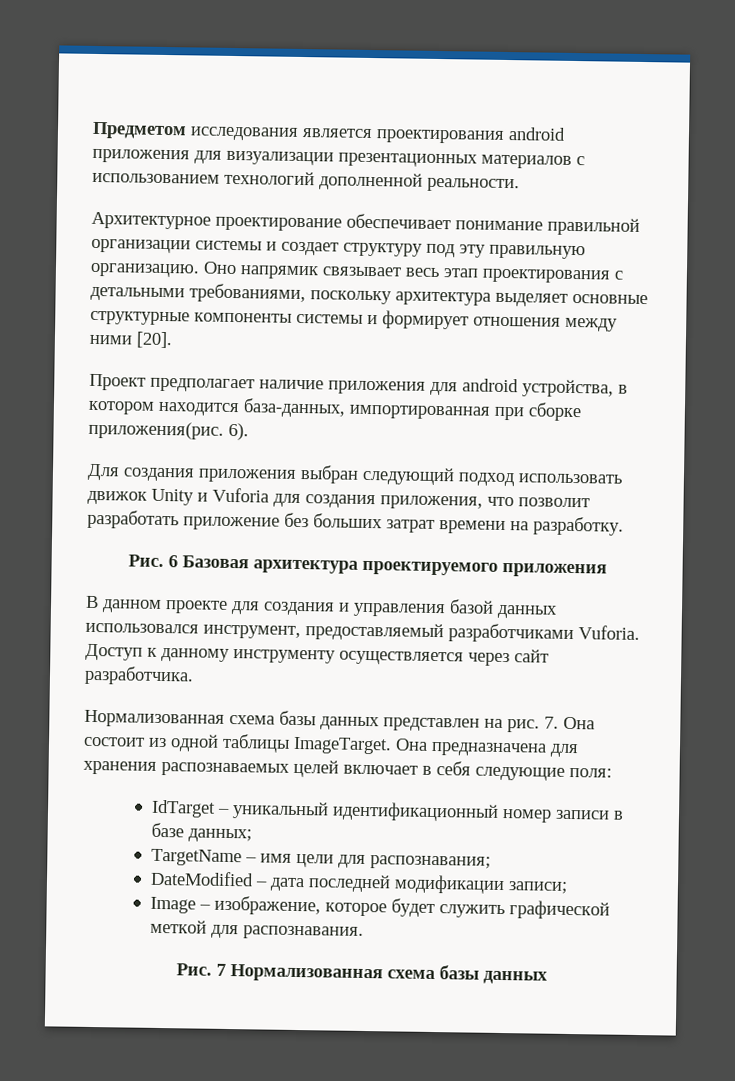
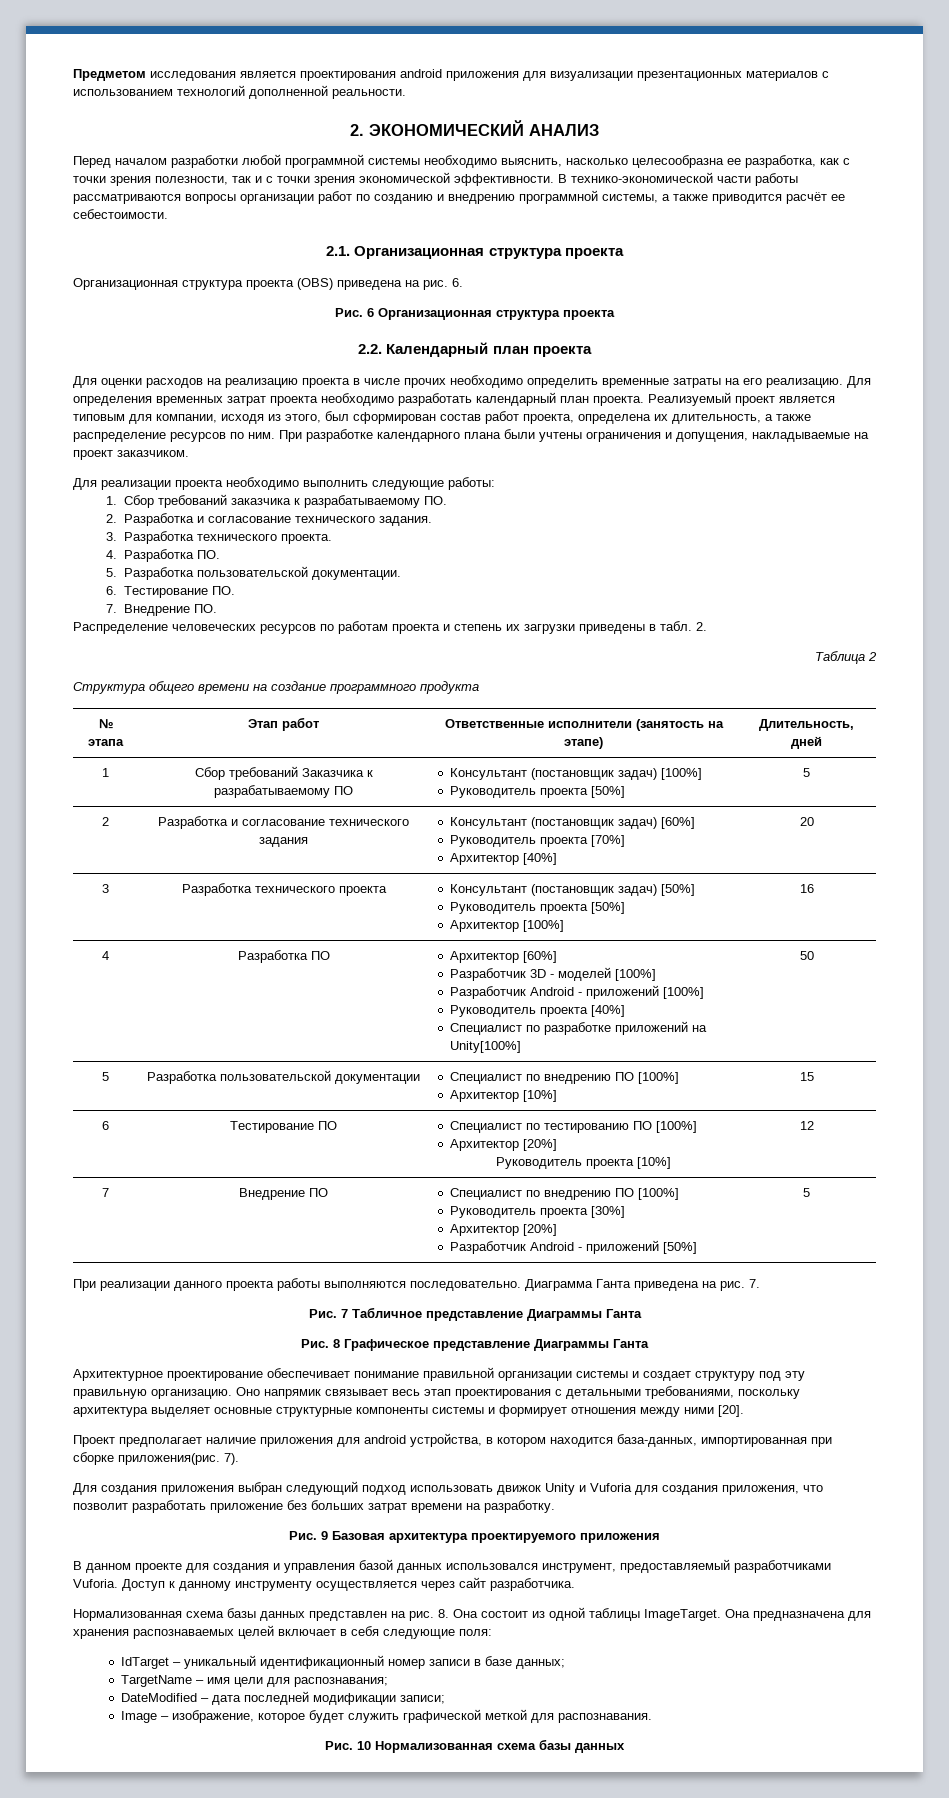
(520, 185) none -> [350,120,599,136] [73,154,850,168] [73,172,798,186] [73,190,845,204] [73,209,168,219] [326,246,624,259] [73,278,463,290] [335,308,615,320] [358,342,592,357] [73,375,871,388] [73,392,835,406] [73,411,811,424] [73,429,869,442] [73,450,189,460] [73,477,495,490] [106,494,447,508] [106,513,432,526] [106,531,332,544] [106,549,220,562] [106,566,401,580] [106,586,235,598] [106,604,217,616] [73,621,707,634] [815,651,877,664] [73,681,479,694] [98,719,113,729] [88,739,124,746] [248,717,319,731] [444,719,724,731] [564,737,603,749] [759,719,854,731] [791,736,822,749] [102,768,109,777] [194,766,373,780] [214,785,353,798] [450,768,703,780] [450,786,626,798] [803,768,810,777] [102,817,109,826] [158,816,409,829] [259,837,308,847] [450,817,696,829] [450,835,626,847] [450,853,558,865] [799,817,814,826] [102,884,109,893] [181,883,387,896] [450,884,696,896] [450,902,626,914] [450,920,565,932] [799,884,814,893] [102,951,109,960] [237,950,330,963] [450,951,558,963] [450,967,657,981] [450,985,705,999] [450,1005,626,1017] [450,1021,708,1035] [450,1041,522,1053] [799,951,814,960] [102,1072,109,1081] [147,1070,420,1084] [450,1072,680,1084] [450,1090,558,1102] [799,1072,814,1081] [102,1121,109,1130] [230,1121,337,1133] [450,1121,698,1133] [450,1139,558,1151] [496,1157,671,1169] [799,1121,814,1130] [102,1188,109,1197] [239,1188,328,1200] [450,1188,680,1200] [450,1206,626,1218] [450,1224,558,1236] [450,1240,698,1254] [803,1188,810,1197] [73,1278,760,1291] [308,1307,642,1321] [301,1339,649,1351] // 2. ЭКОНОМИЧЕСКИЙ АНАЛИЗ // Перед началом разработки любой программной системы необходимо выяснить, насколько целесообразна ее разработка, как с точки зрения полезности, так и с точки зрения экономической эффективности. В технико-экономической части работы рассматриваются вопросы организации работ по созданию и внедрению программной системы, а также приводится расчёт ее себестоимости. // 2.1. Организационная структура проекта // Организационная структура проекта (OBS) приведена на рис. 6. // Рис. 6 Организационная структура проекта // 2.2. Календарный план проекта // Для оценки расходов на реализацию проекта в числе прочих необходимо определить временные затраты на его реализацию. Для определения временных затрат проекта необходимо разработать календарный план проекта. Реализуемый проект является типовым для компании, исходя из этого, был сформирован состав работ проекта, определена их длительность, а также распределение ресурсов по ним. При разработке календарного плана были учтены ограничения и допущения, накладываемые на проект заказчиком. // Для реализации проекта необходимо выполнить следующие работы: // 1. Сбор требований заказчика к разрабатываемому ПО. // 2. Разработка и согласование технического задания. // 3. Разработка технического проекта. // 4. Разработка ПО. // 5. Разработка пользовательской документации. // 6. Тестирование ПО. // 7. Внедрение ПО. // Распределение человеческих ресурсов по работам проекта и степень их загрузки приведены в табл. 2. // Таблица 2 // Структура общего времени на создание программного продукта // № этапа | Этап работ | Ответственные исполнители (занятость на этапе) | Длительность, дней // 1 | Сбор требований Заказчика к разрабатываемому ПО | Консультант (постановщик задач) [100%] // Руководитель проекта [50%] | 5 // 2 | Разработка и согласование технического задания | Консультант (постановщик задач) [60%] // Руководитель проекта [70%] // Архитектор [40%] | 20 // 3 | Разработка технического проекта | Консультант (постановщик задач) [50%] // Руководитель проекта [50%] // Архитектор [100%] | 16 // 4 | Разработка ПО | Архитектор [60%] // Разработчик 3D - моделей [100%] // Разработчик Android - приложений [100%] // Руководитель проекта [40%] // Специалист по разработке приложений на Unity[100%] | 50 // 5 | Разработка пользовательской документации | Специалист по внедрению ПО [100%] // Архитектор [10%] | 15 // 6 | Тестирование ПО | Специалист по тестированию ПО [100%] // Архитектор [20%] // Руководитель проекта [10%] | 12 // 7 | Внедрение ПО | Специалист по внедрению ПО [100%] // Руководитель проекта [30%] // Архитектор [20%] // Разработчик Android - приложений [50%] | 5 // При реализации данного проекта работы выполняются последовательно. Диаграмма Ганта приведена на рис. 7. // Рис. 7 Табличное представление Диаграммы Ганта // Рис. 8 Графическое представление Диаграммы Ганта
[228,422,249,441] 6). -> [224,1453,239,1465] 7).
[167,555,178,568] 6 -> [321,1531,328,1540] 9
[544,716,559,729] 7. -> [438,1609,449,1618] 8.
[215,963,226,976] 7 -> [357,1741,371,1750] 10

